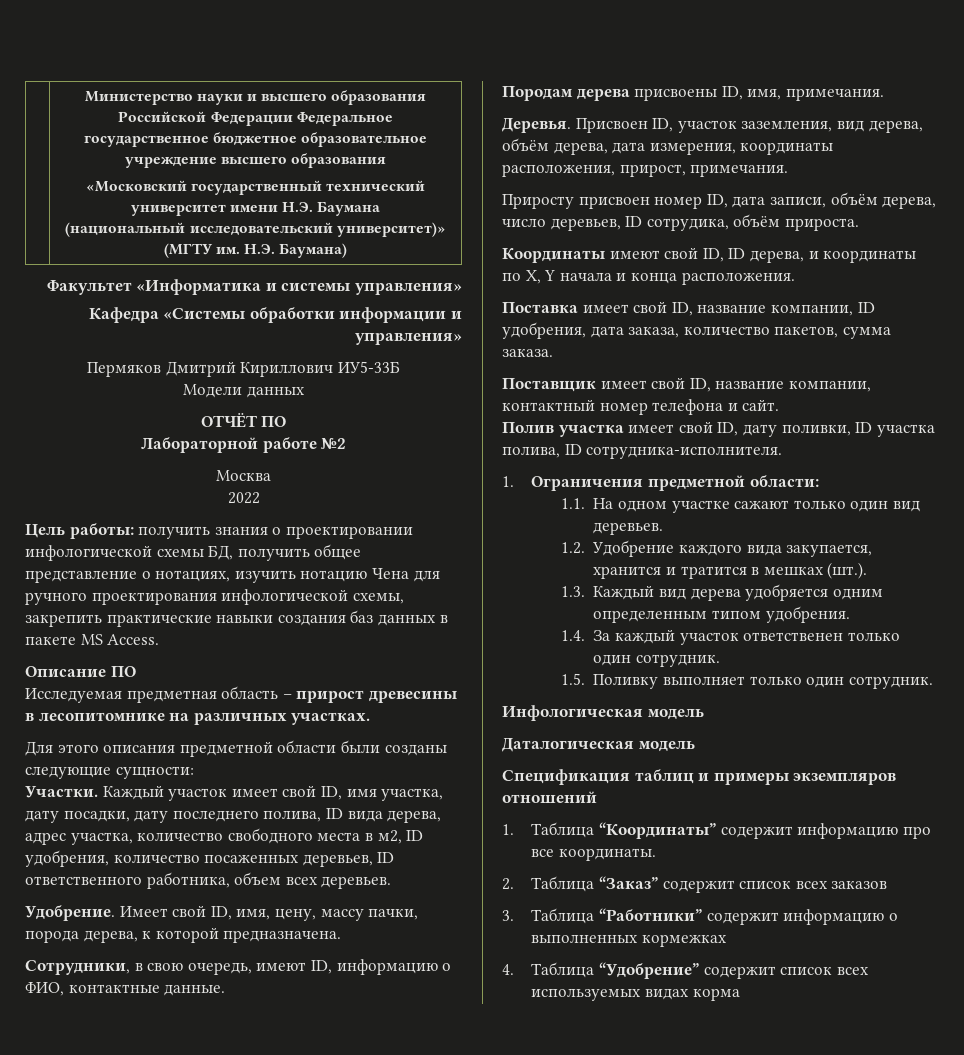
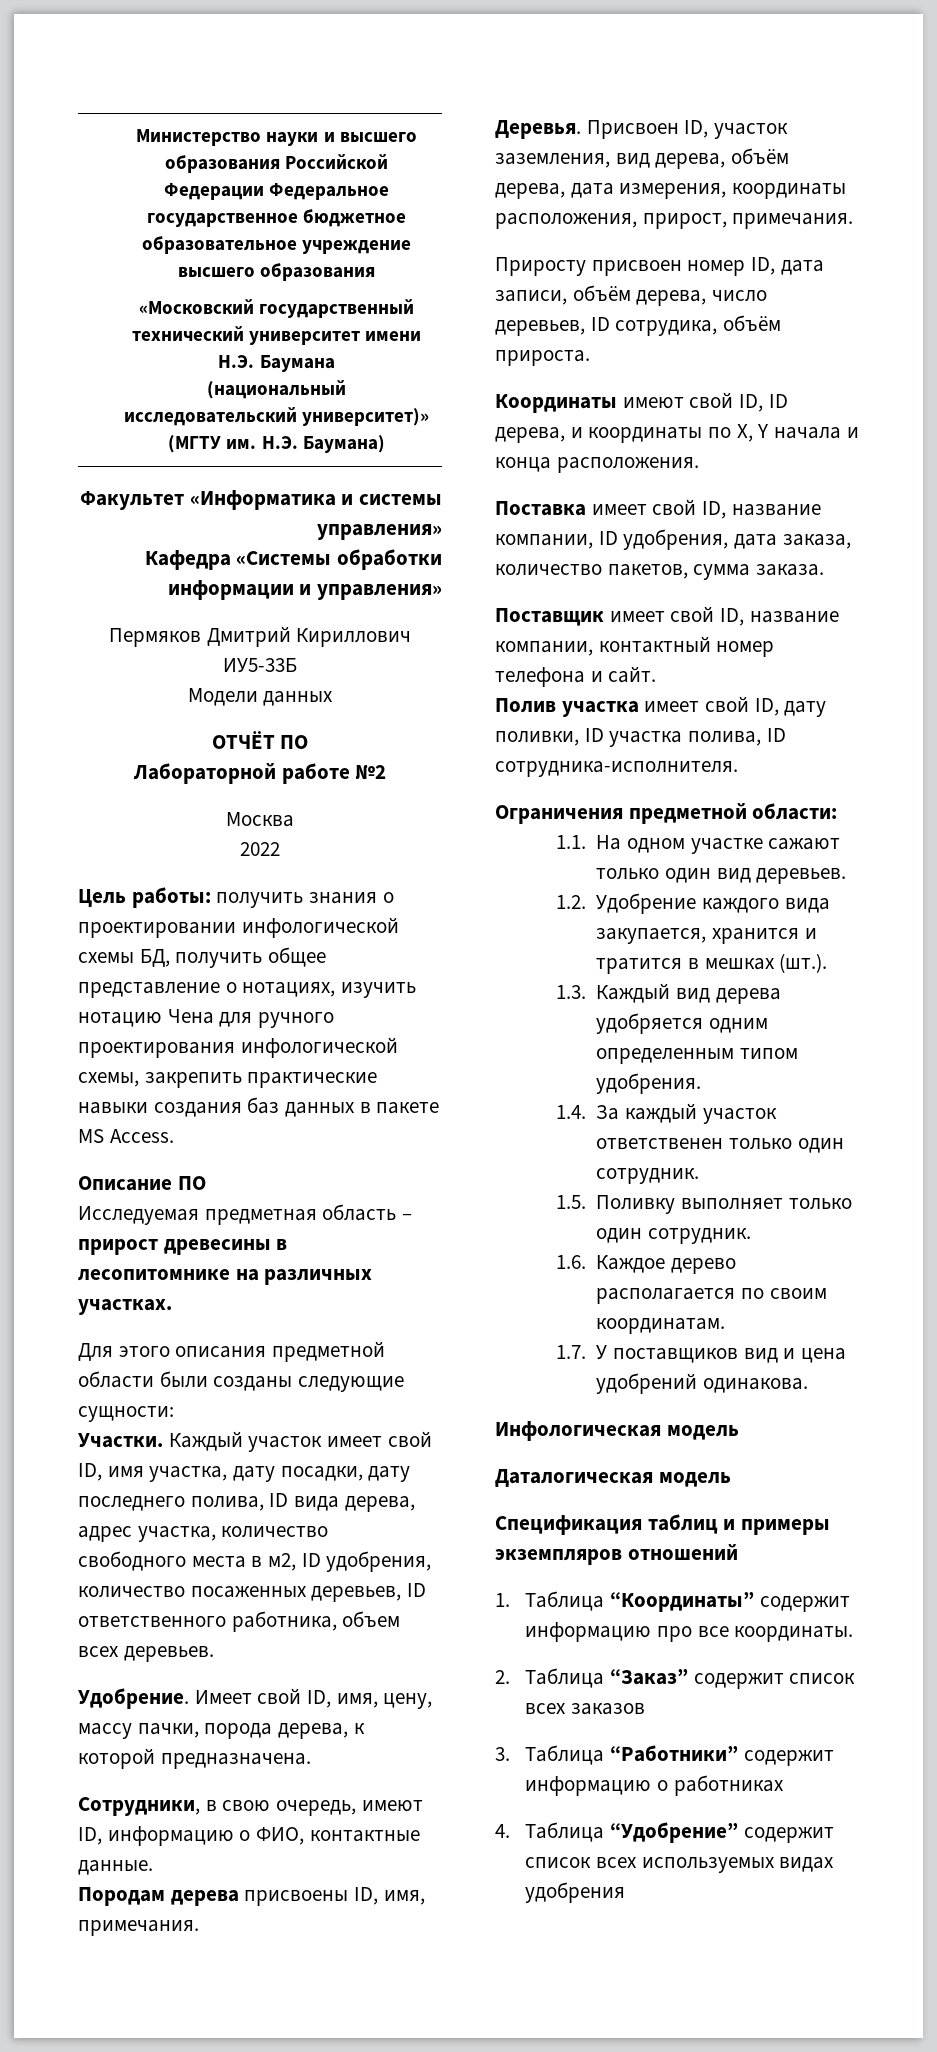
[502,476,514,487] 1. -> (738, 769) none
(933, 682) none -> [555,1255,736,1274] [596,1288,827,1304] [596,1318,726,1334] [555,1345,846,1363] [596,1373,808,1394] // 1.6. Каждое дерево располагается по своим координатам. // 1.7. У поставщиков вид и цена удобрений одинакова.
[531,934,728,947] выполненных кормежках -> [673,1775,784,1796] работниках
[692,988,740,1001] корма -> [525,1882,626,1903] удобрения

